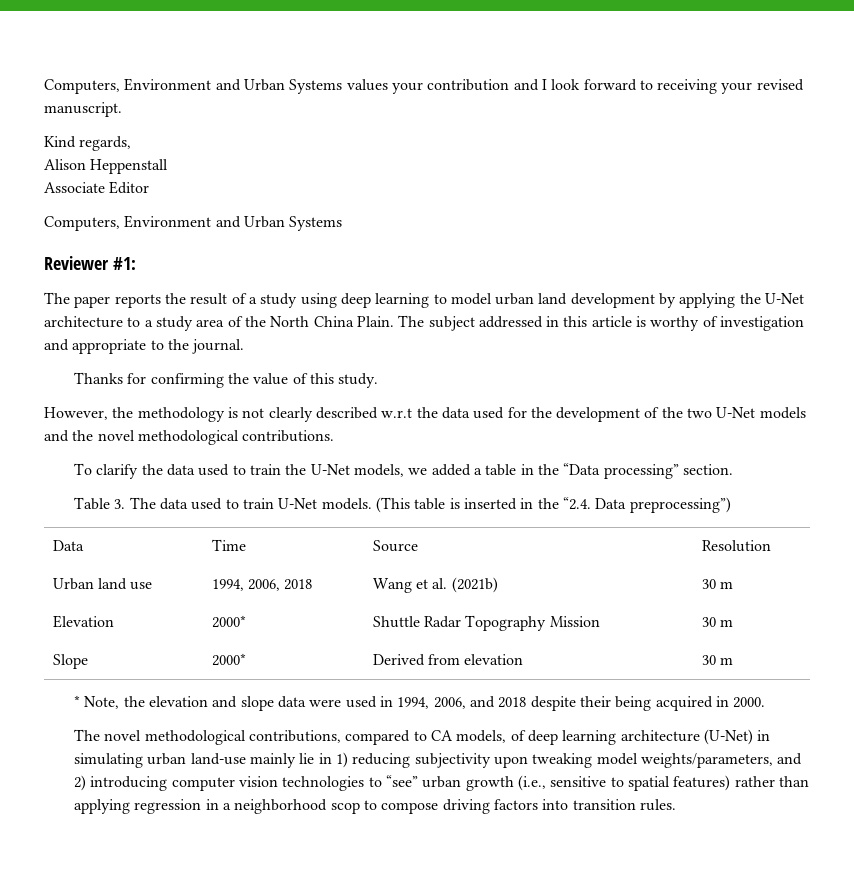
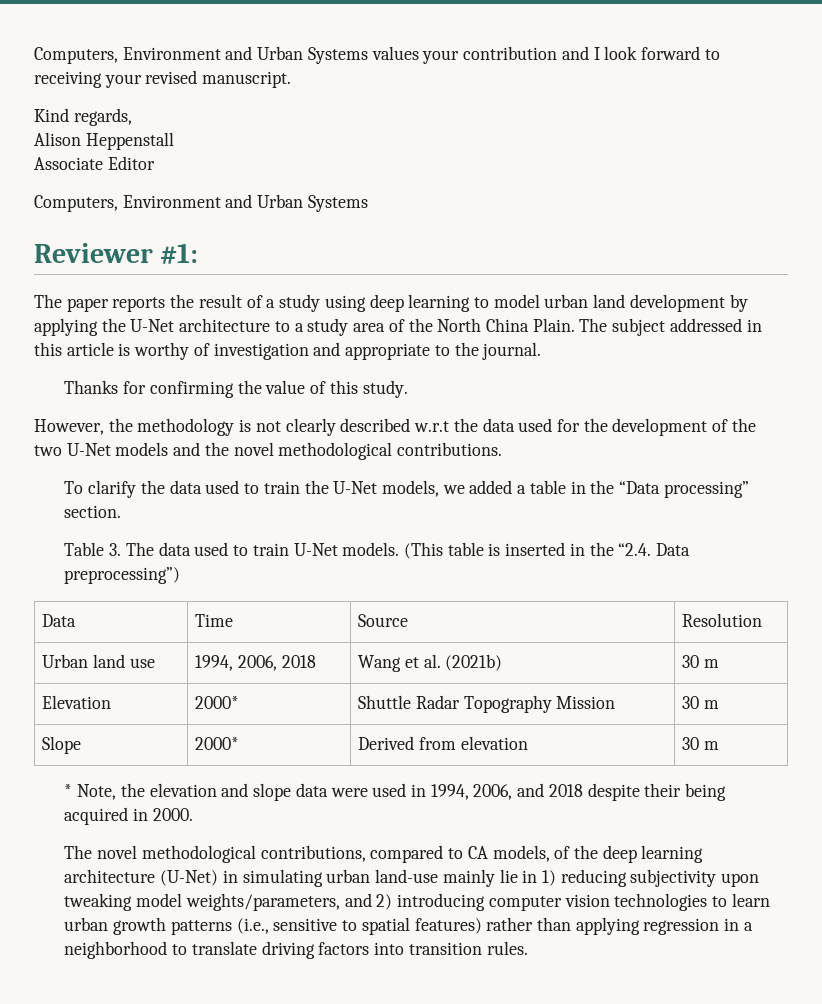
(526, 735) none -> [574,845,599,859] the
[386,775,419,787] “see” -> [731,893,770,907] learn
(514, 783) none -> [170,920,232,935] patterns
[330,800,439,814] scop to compose -> [172,941,257,955] to translate

